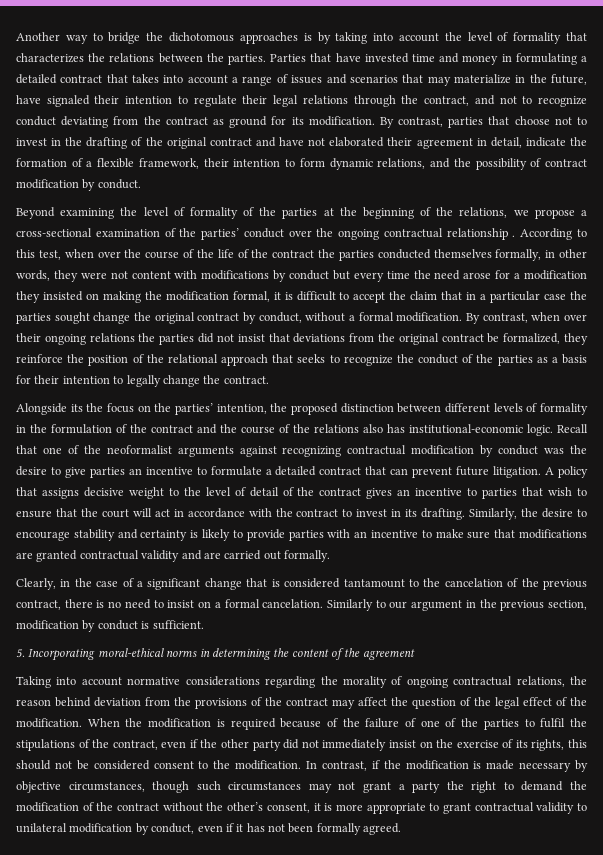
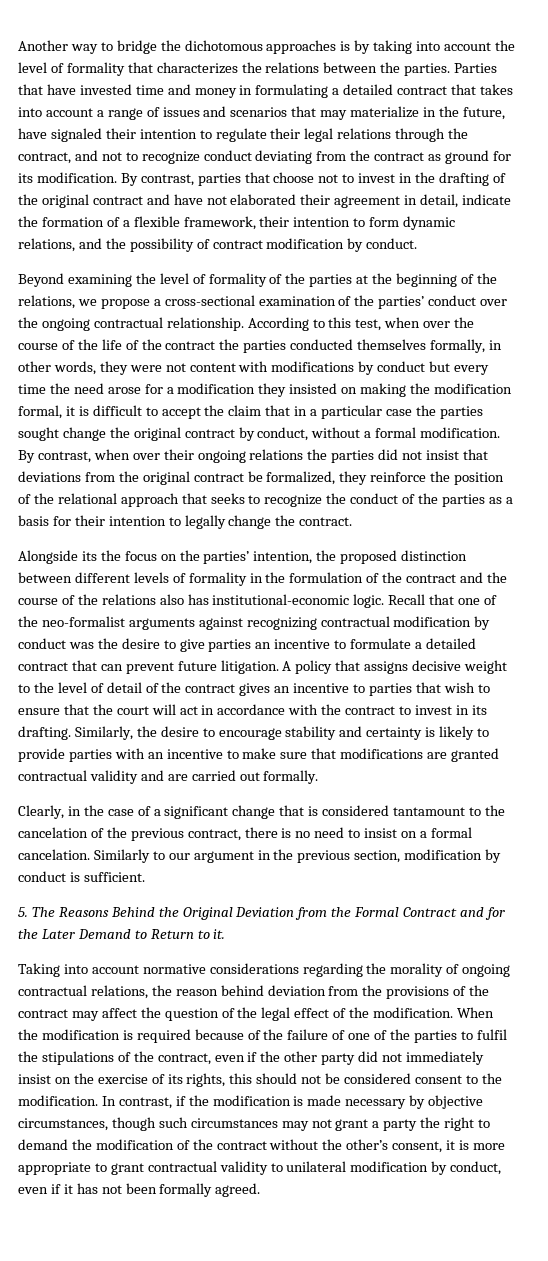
[446,228,516,240] relationship . -> [166,317,244,331] relationship.
[106,445,172,454] neoformalist -> [41,616,125,627] neo-formalist
[28,648,415,661] Incorporating moral-ethical norms in determining the content of the agreement -> [31,907,505,920] [18,929,226,939] The Reasons Behind the Original Deviation from the Formal Contract and for the Later Demand to Return to it.

